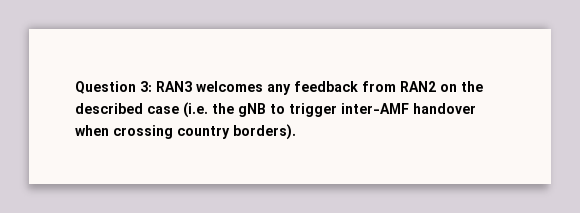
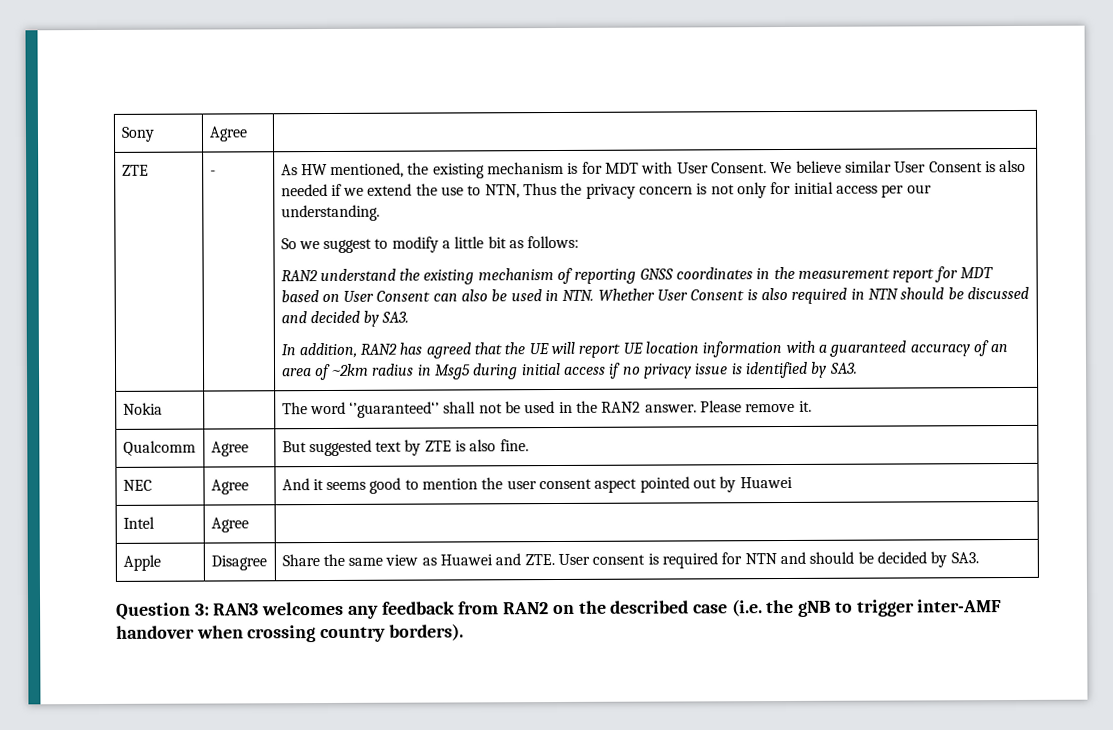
(75, 87) none -> [120,126,155,142] [208,126,248,142] [121,164,149,176] [209,170,216,176] [280,159,1027,179] [280,181,932,199] [280,204,380,222] [280,235,580,254] [280,266,994,285] [280,286,1029,304] [280,310,410,327] [280,340,1009,359] [281,361,858,381] [122,402,163,415] [281,400,812,418] [122,440,196,456] [210,441,249,457] [281,439,529,457] [122,479,152,491] [210,479,249,495] [281,476,793,494] [122,516,155,529] [210,517,249,533] [122,554,161,571] [210,555,267,571] [281,551,979,569] Sony | Agree | // ZTE | - | As HW mentioned, the existing mechanism is for MDT with User Consent. We believe similar User Consent is also needed if we extend the use to NTN, Thus the privacy concern is not only for initial access per our understanding. // So we suggest to modify a little bit as follows: // RAN2 understand the existing mechanism of reporting GNSS coordinates in the measurement report for MDT based on User Consent can also be used in NTN. Whether User Consent is also required in NTN should be discussed and decided by SA3. // In addition, RAN2 has agreed that the UE will report UE location information with a guaranteed accuracy of an area of ~2km radius in Msg5 during initial access if no privacy issue is identified by SA3. // Nokia | | The word ‘’guaranteed‘’ shall not be used in the RAN2 answer. Please remove it. // Qualcomm | Agree | But suggested text by ZTE is also fine. // NEC | Agree | And it seems good to mention the user consent aspect pointed out by Huawei // Intel | Agree | // Apple | Disagree | Share the same view as Huawei and ZTE. User consent is required for NTN and should be decided by SA3. //

